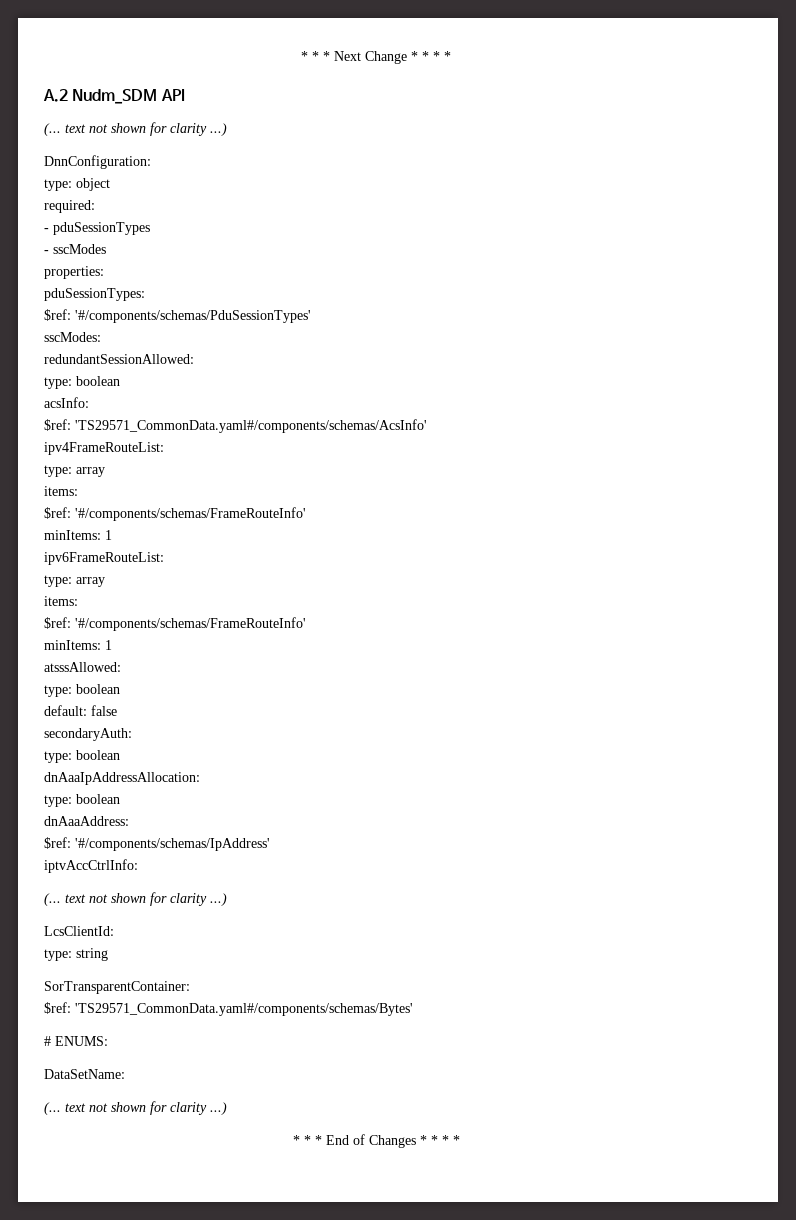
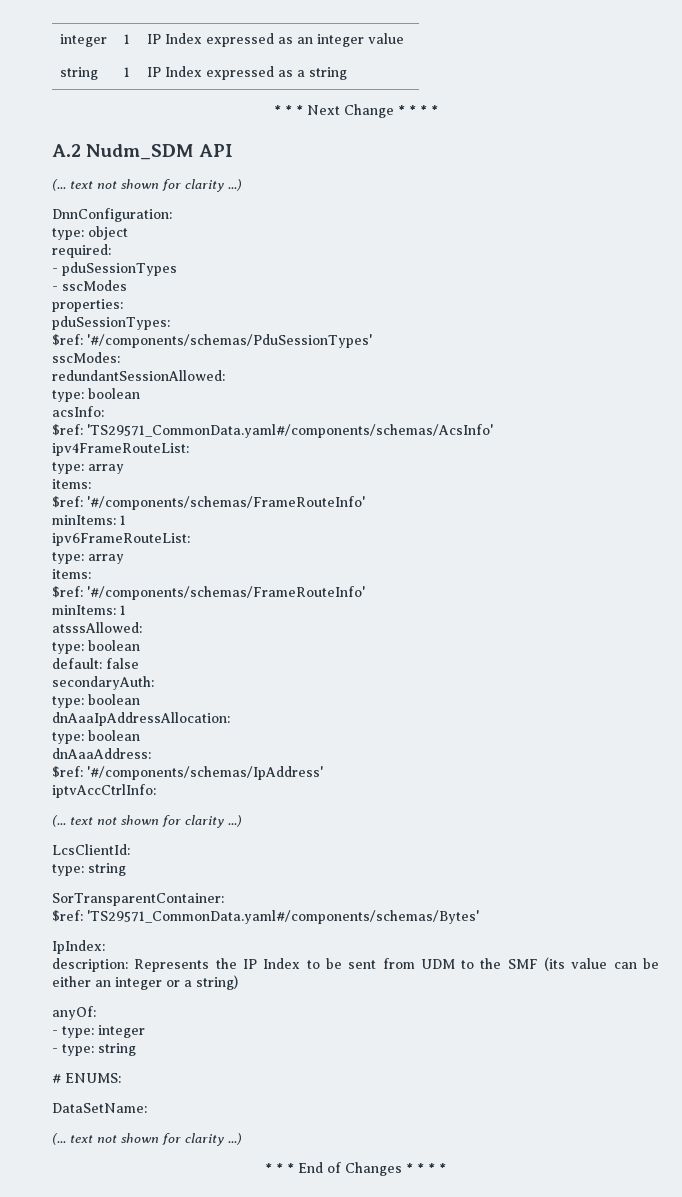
(301, 56) none -> [60,34,108,47] [124,34,131,44] [147,33,405,47] [60,67,99,80] [124,67,131,77] [147,66,348,80] integer | 1 | IP Index expressed as an integer value // string | 1 | IP Index expressed as a string //
(413, 1009) none -> [52,940,105,954] [52,957,659,972] [52,975,238,990] [52,1006,96,1020] [52,1025,145,1038] [52,1043,136,1056] // IpIndex: // description: Represents the IP Index to be sent from UDM to the SMF (its value can be either an integer or a string) // anyOf: // - type: integer // - type: string

